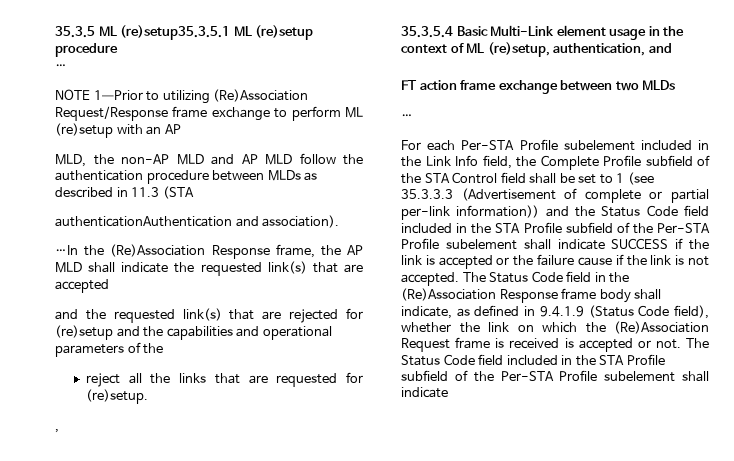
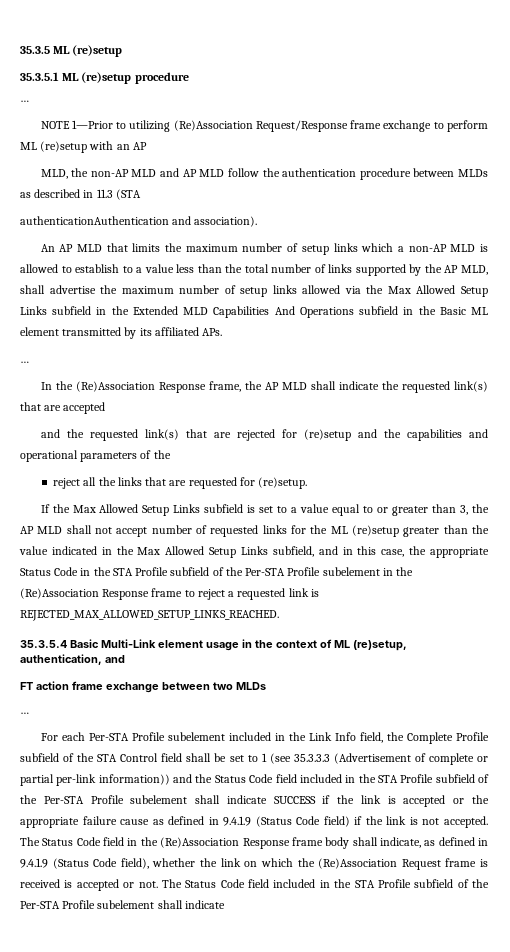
[120,25,231,40] (re)setup35.3.5.1 -> [72,45,123,57] [20,72,59,81] (re)setup // 35.3.5.1
[55,245,78,255] …In -> [40,243,488,255] [20,264,488,276] [20,285,489,297] [20,306,488,318] [20,327,223,339] [20,361,29,363] [40,382,52,390] An AP MLD that limits the maximum number of setup links which a non-AP MLD is allowed to establish to a value less than the total number of links supported by the AP MLD, shall advertise the maximum number of setup links allowed via the Max Allowed Setup Links subfield in the Extended MLD Capabilities And Operations subfield in the Basic ML element transmitted by its affiliated APs. // … // In
[55,429,59,433] , -> [40,504,489,516] [20,525,489,537] [19,546,489,558] [20,567,414,576] [20,588,319,600] [20,610,279,621] If the Max Allowed Setup Links subfield is set to a value equal to or greater than 3, the AP MLD shall not accept number of requested links for the ML (re)setup greater than the value indicated in the Max Allowed Setup Links subfield, and in this case, the appropriate Status Code in the STA Profile subfield of the Per-STA Profile subelement in the (Re)Association Response frame to reject a requested link is REJECTED_MAX_ALLOWED_SETUP_LINKS_REACHED.
(534, 260) none -> [20,817,79,828] appropriate
(612, 261) none -> [152,816,350,827] as defined in 9.4.1.9 (Status Code field)

